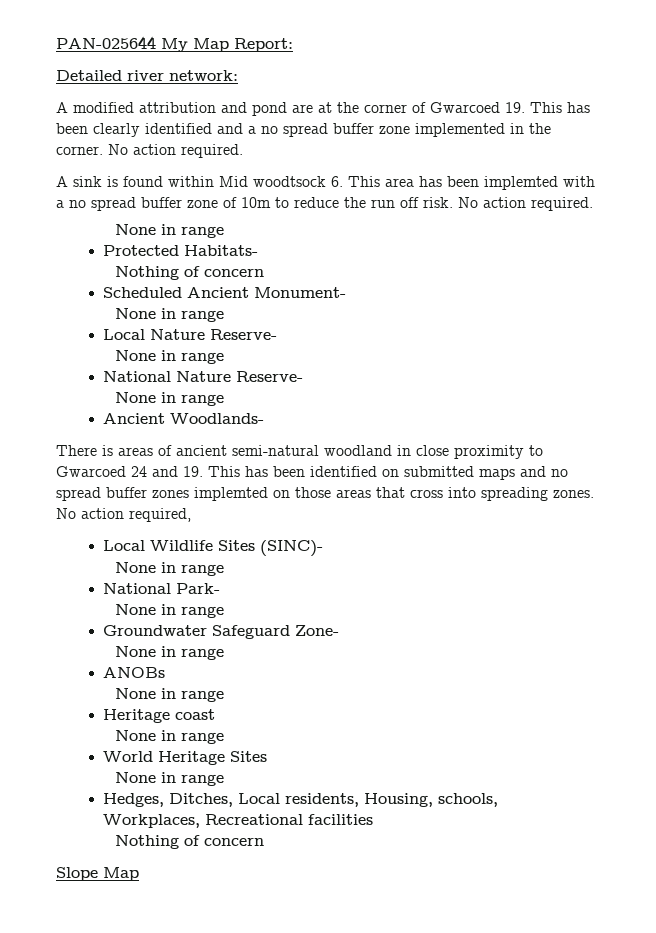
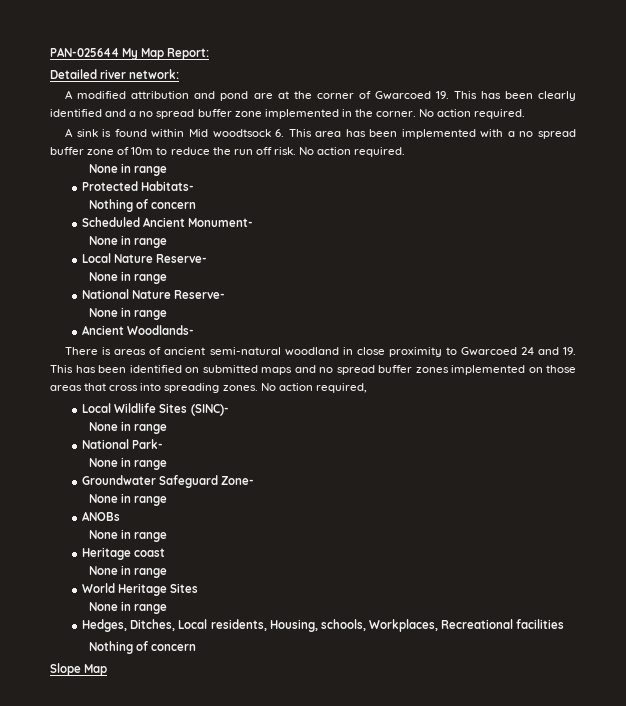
[484,176,558,190] implemted -> [401,129,476,139] implemented
[194,487,268,501] implemted -> [451,365,525,375] implemented

